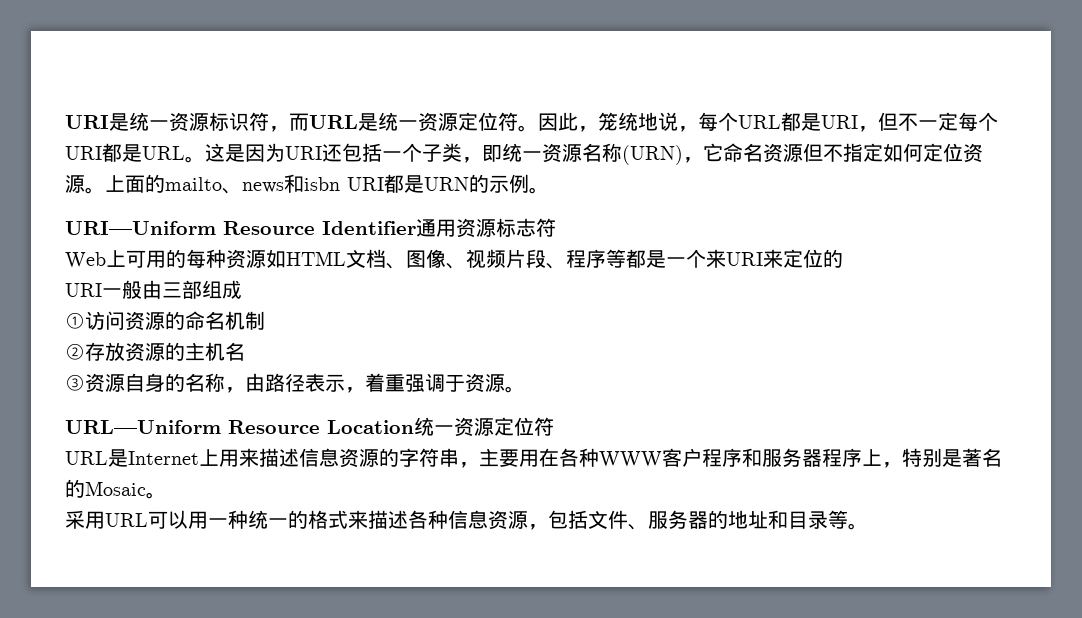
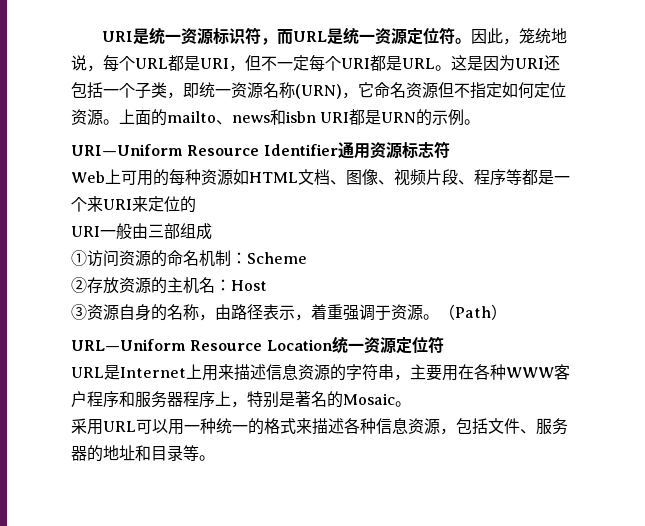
(265, 320) none -> [231,252,307,264] ：Scheme
(245, 351) none -> [215,279,267,291] ：Host
(525, 389) none -> [439,304,507,320] （Path）

